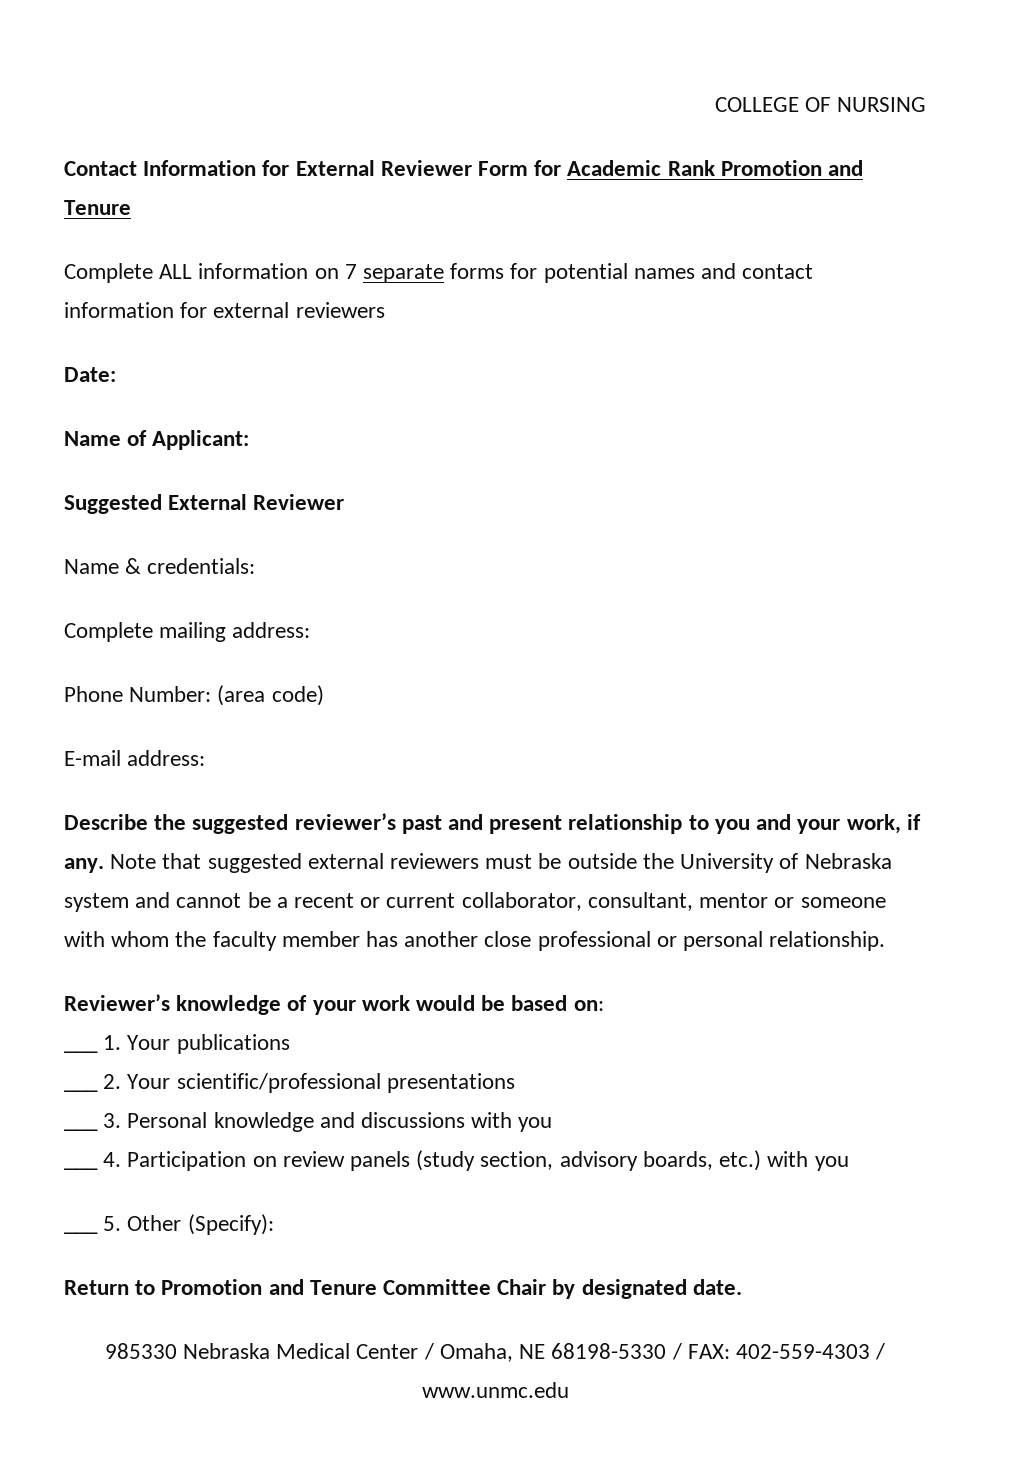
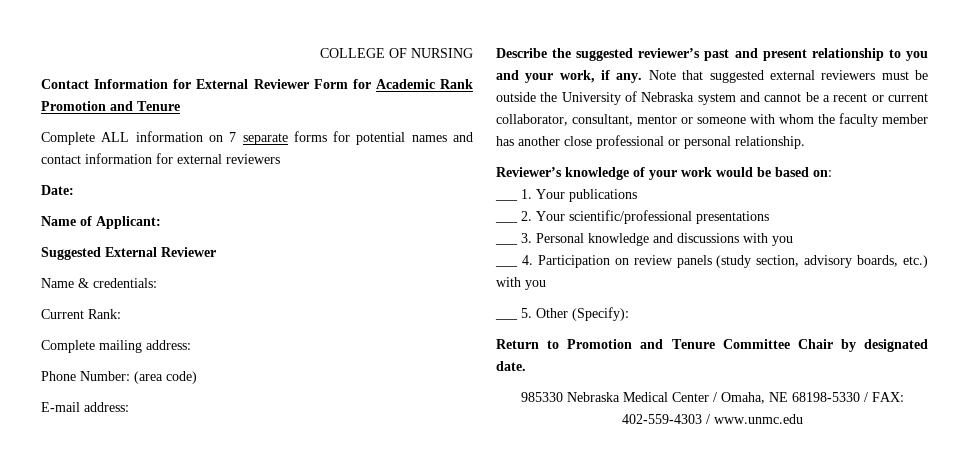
(256, 566) none -> [41,309,121,319] // Current Rank:

